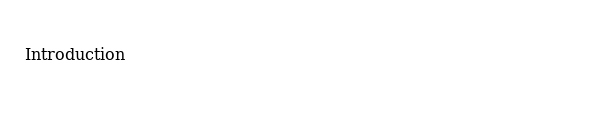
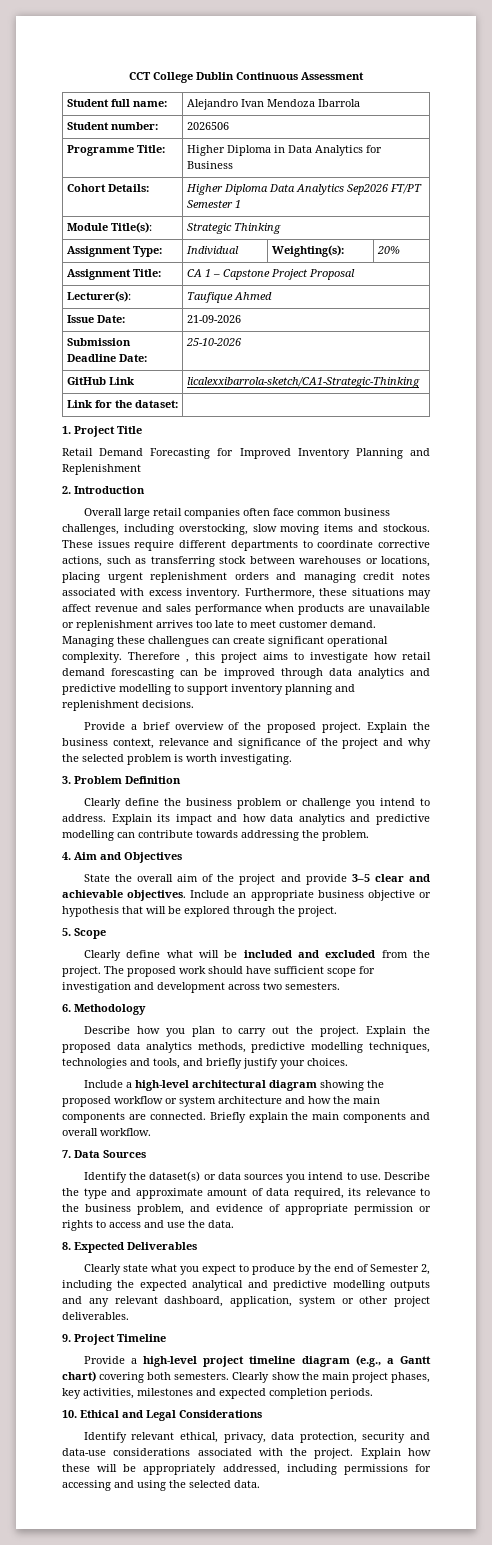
[25,47,125,60] Introduction -> [129,72,364,83] [66,99,167,107] [186,99,360,110] [66,122,158,130] [186,122,229,130] [66,145,165,156] [186,145,382,156] [186,161,233,169] [66,184,149,192] [185,184,422,195] [186,200,241,208] [66,222,152,233] [186,223,281,234] [66,246,162,257] [185,246,239,255] [271,245,344,257] [376,246,400,254] [66,269,161,280] [186,269,355,280] [66,291,131,302] [186,292,272,303] [66,315,125,323] [186,315,241,323] [66,338,131,346] [66,354,147,362] [185,338,242,346] [66,377,134,385] [186,377,420,388] [66,400,178,408] [62,426,142,437] [62,448,430,459] [62,464,141,475] [62,486,145,494] [83,508,390,519] [62,524,430,535] [62,540,431,551] [62,556,430,567] [62,572,430,583] [62,588,431,599] [62,604,430,615] [62,620,376,631] [62,636,388,647] [62,652,431,663] [62,668,430,679] [62,684,355,695] [62,700,194,711] [83,722,430,733] [62,738,431,749] [62,754,292,765] [62,776,181,784] [83,798,430,809] [62,814,430,825] [62,830,369,841] [62,852,182,863] [83,874,430,885] [62,890,431,901] [62,906,337,917] [62,928,106,939] [83,950,431,961] [62,966,375,977] [62,982,340,993] [62,1004,146,1015] [83,1026,430,1037] [62,1042,431,1053] [62,1058,348,1069] [83,1080,384,1091] [62,1096,380,1107] [62,1112,430,1123] [62,1128,151,1136] [62,1150,146,1158] [83,1171,430,1183] [62,1188,430,1199] [62,1204,431,1215] [62,1220,234,1231] [62,1242,197,1253] [83,1264,430,1275] [62,1280,430,1291] [62,1296,430,1307] [62,1312,129,1320] [62,1334,166,1345] [83,1355,431,1367] [62,1371,430,1383] [62,1388,373,1399] [62,1410,262,1421] [83,1432,430,1443] [62,1448,431,1459] [62,1464,432,1475] [62,1480,260,1491] CCT College Dublin Continuous Assessment // Student full name: | Alejandro Ivan Mendoza Ibarrola // Student number: | 2026506 // Programme Title: | Higher Diploma in Data Analytics for Business // Cohort Details: | Higher Diploma Data Analytics Sep2026 FT/PT Semester 1 // Module Title(s): | Strategic Thinking // Assignment Type: | Individual | Weighting(s): | 20% // Assignment Title: | CA 1 – Capstone Project Proposal // Lecturer(s): | Taufique Ahmed // Issue Date: | 21-09-2026 // Submission Deadline Date: | 25-10-2026 // GitHub Link | licalexxibarrola-sketch/CA1-Strategic-Thinking // Link for the dataset: | // 1. Project Title // Retail Demand Forecasting for Improved Inventory Planning and Replenishment // 2. Introduction // Overall large retail companies often face common business challenges, including overstocking, slow moving items and stockous. These issues require different departments to coordinate corrective actions, such as transferring stock between warehouses or locations, placing urgent replenishment orders and managing credit notes associated with excess inventory. Furthermore, these situations may affect revenue and sales performance when products are unavailable or replenishment arrives too late to meet customer demand. Managing these challengues can create significant operational complexity. Therefore , this project aims to investigate how retail demand forescasting can be improved through data analytics and predictive modelling to support inventory planning and replenishment decisions. // Provide a brief overview of the proposed project. Explain the business context, relevance and significance of the project and why the selected problem is worth investigating. // 3. Problem Definition // Clearly define the business problem or challenge you intend to address. Explain its impact and how data analytics and predictive modelling can contribute towards addressing the problem. // 4. Aim and Objectives // State the overall aim of the project and provide 3–5 clear and achievable objectives. Include an appropriate business objective or hypothesis that will be explored through the project. // 5. Scope // Clearly define what will be included and excluded from the project. The proposed work should have sufficient scope for investigation and development across two semesters. // 6. Methodology // Describe how you plan to carry out the project. Explain the proposed data analytics methods, predictive modelling techniques, technologies and tools, and briefly justify your choices. // Include a high-level architectural diagram showing the proposed workflow or system architecture and how the main components are connected. Briefly explain the main components and overall workflow. // 7. Data Sources // Identify the dataset(s) or data sources you intend to use. Describe the type and approximate amount of data required, its relevance to the business problem, and evidence of appropriate permission or rights to access and use the data. // 8. Expected Deliverables // Clearly state what you expect to produce by the end of Semester 2, including the expected analytical and predictive modelling outputs and any relevant dashboard, application, system or other project deliverables. // 9. Project Timeline // Provide a high-level project timeline diagram (e.g., a Gantt chart) covering both semesters. Clearly show the main project phases, key activities, milestones and expected completion periods. // 10. Ethical and Legal Considerations // Identify relevant ethical, privacy, data protection, security and data-use considerations associated with the project. Explain how these will be appropriately addressed, including permissions for accessing and using the selected data.

